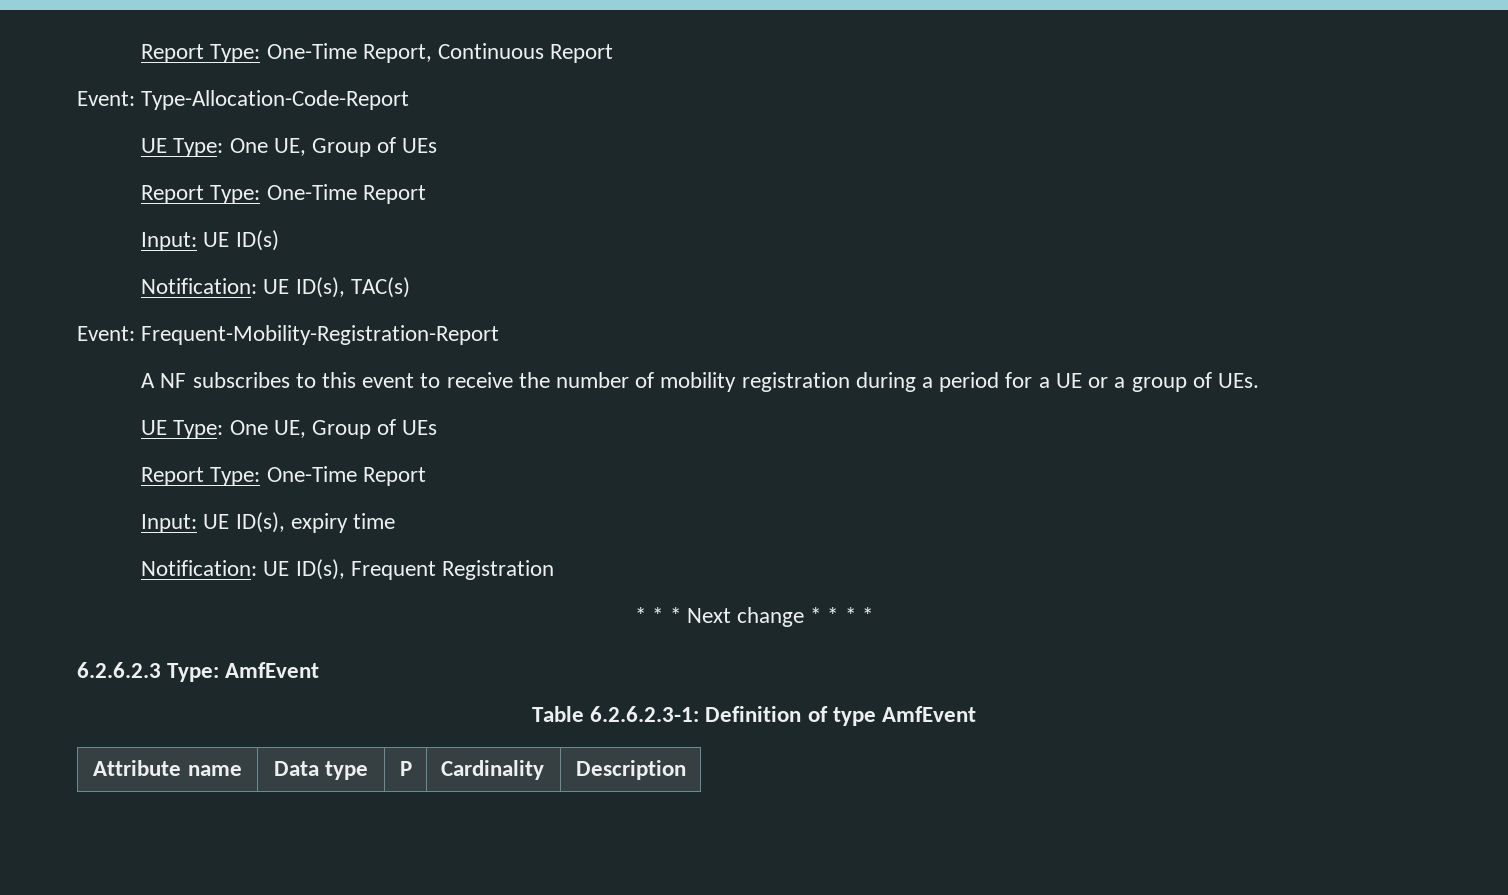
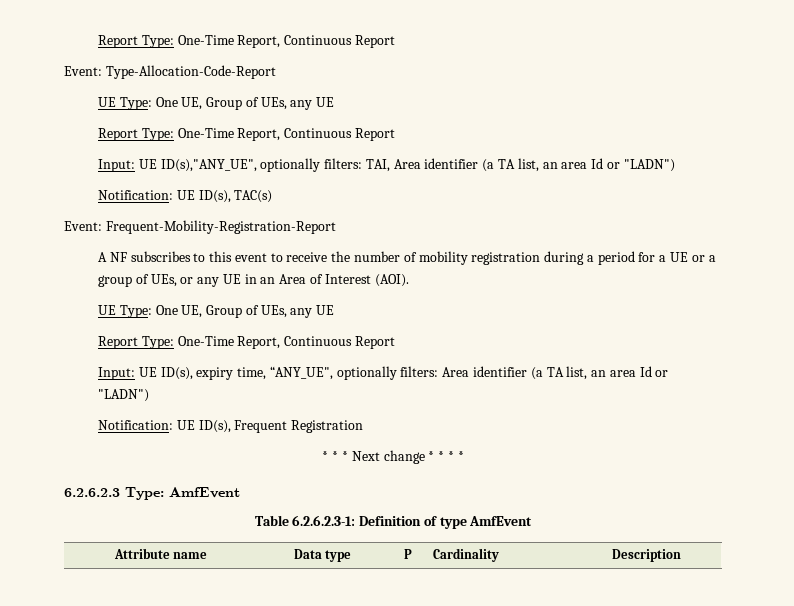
[402,138,438,153] [141,184,426,204] [141,230,279,251] UEs // Report Type: One-Time Report // Input: UE ID(s) -> [260,97,335,110] [97,128,395,141] [97,158,675,172] UEs, any UE // Report Type: One-Time Report, Continuous Report // Input: UE ID(s),"ANY_UE", optionally filters: TAI, Area identifier (a TA list, an area Id or "LADN")
[1217,373,1259,388] [141,419,438,439] [141,466,357,486] UEs. // UE Type: One UE, Group of UEs // Report Type: One-Time -> [150,274,409,287] [97,305,335,318] [97,336,353,349] UEs, or any UE in an Area of Interest (AOI). // UE Type: One UE, Group of UEs, any UE // Report Type: One-Time Report, Continuous
[352,513,395,529] time -> [237,366,669,380] [97,389,149,402] time, “ANY_UE", optionally filters: Area identifier (a TA list, an area Id or "LADN")

